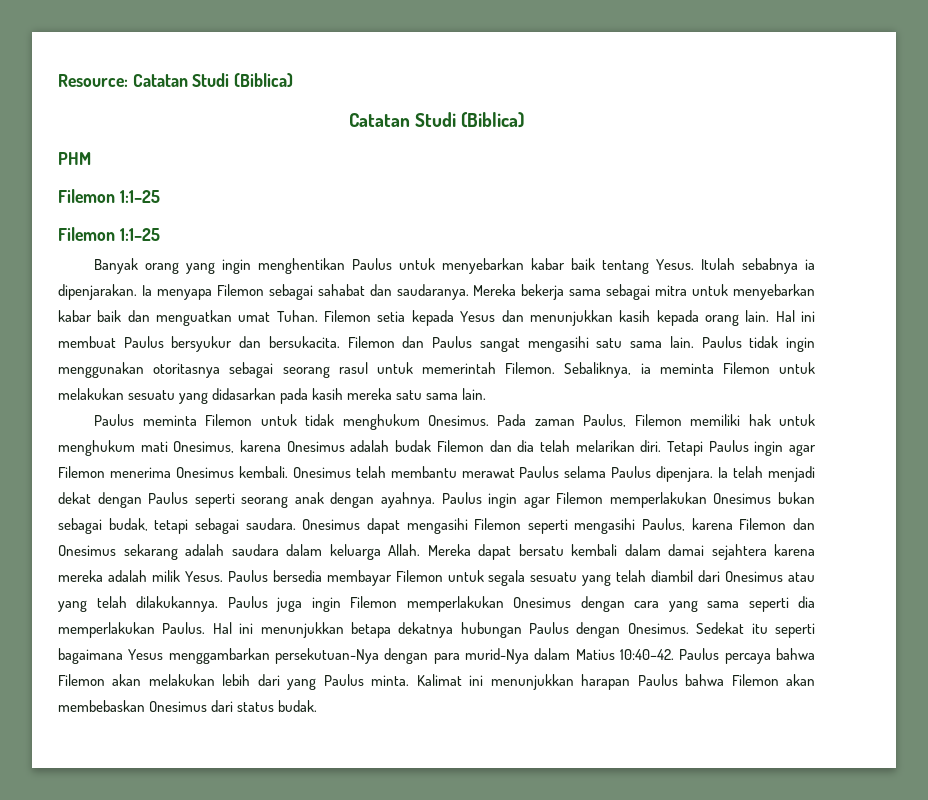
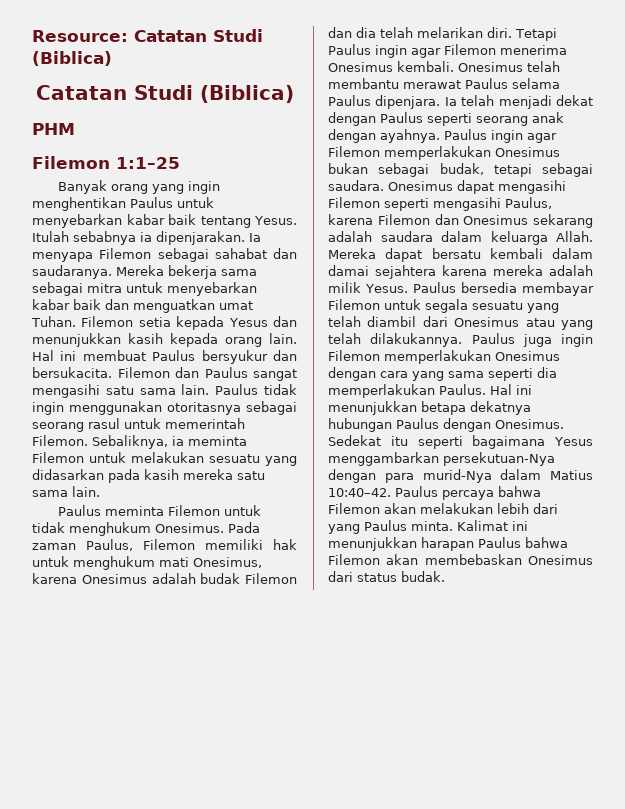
[58,227,160,241] // Filemon 1:1–25 -> (180, 163) none

